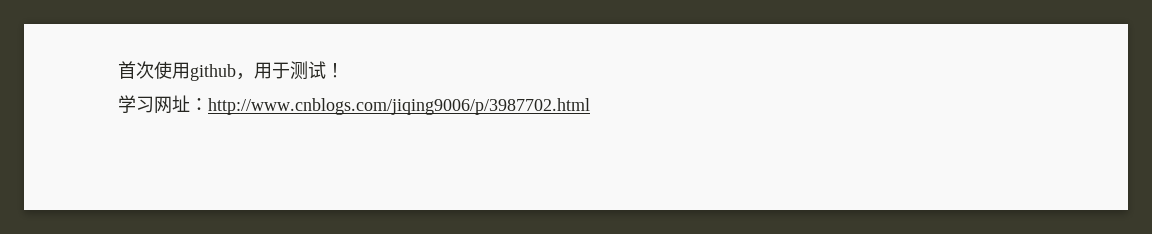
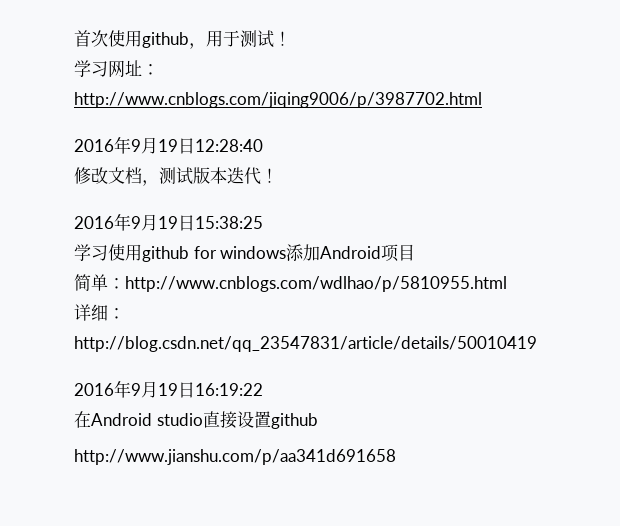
(590, 106) none -> [74,136,263,154] [74,167,278,186] [74,213,263,231] [74,244,416,262] [74,274,507,292] [74,304,125,321] [74,336,537,352] [74,380,263,398] [74,411,318,429] [74,449,396,465] // 2016年9月19日12:28:40 // 修改文档，测试版本迭代！ // 2016年9月19日15:38:25 // 学习使用github for windows添加Android项目 // 简单：http://www.cnblogs.com/wdlhao/p/5810955.html // 详细：http://blog.csdn.net/qq_23547831/article/details/50010419 // 2016年9月19日16:19:22 // 在Android studio直接设置github // http://www.jianshu.com/p/aa341d691658

